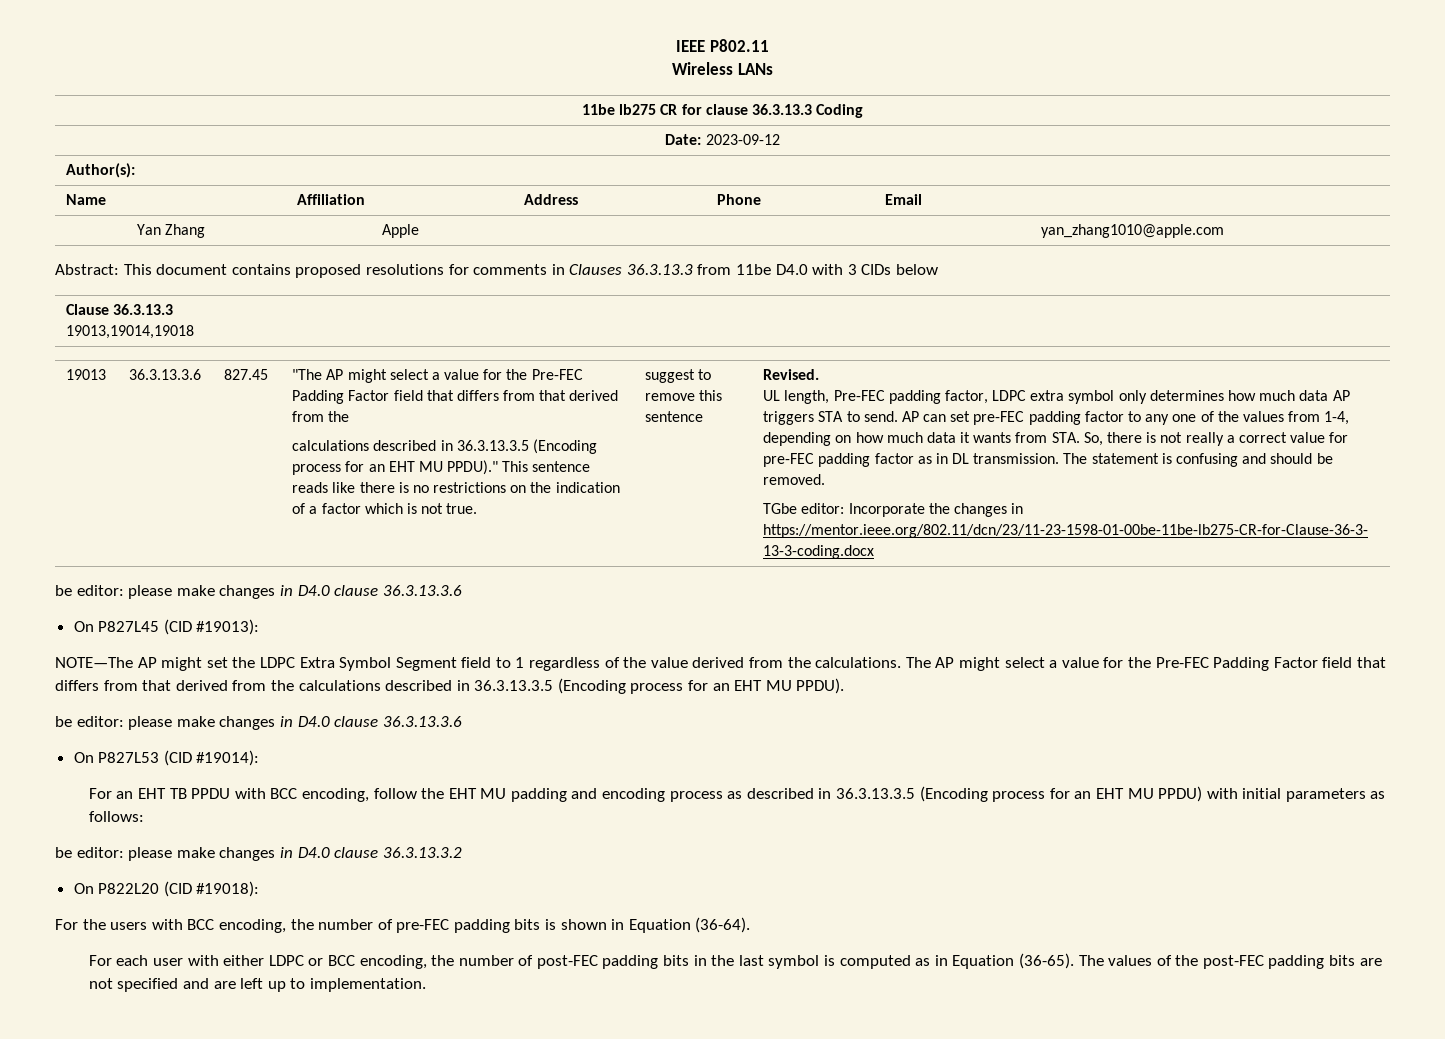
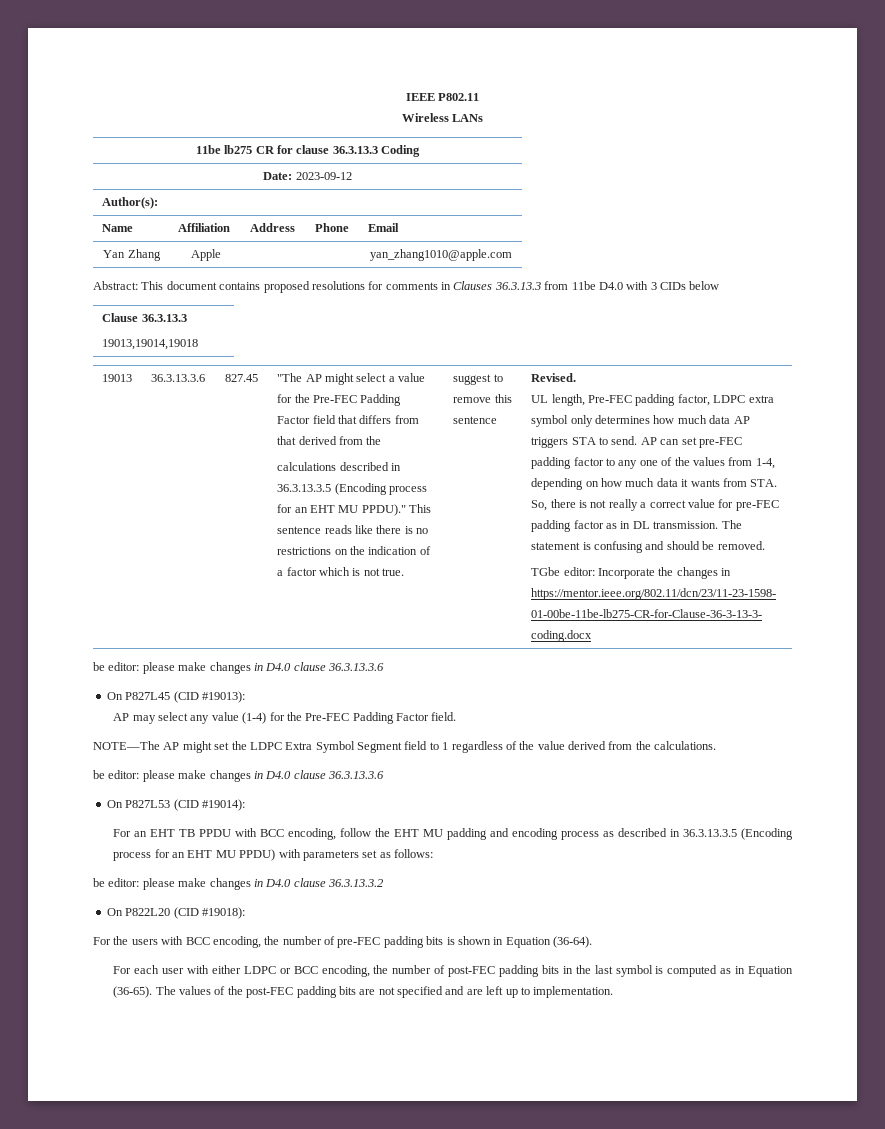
(260, 627) none -> [113,712,457,724] // AP may select any value (1-4) for the Pre-FEC Padding Factor field.
[905,657,1386,671] [55,678,845,694] The AP might select a value for the Pre-FEC Padding Factor field that differs from that derived from the calculations described in 36.3.13.3.5 (Encoding process for an EHT MU PPDU). -> (717, 745) none
[1242,788,1366,802] initial parameters -> [302,850,378,861] parameters set

